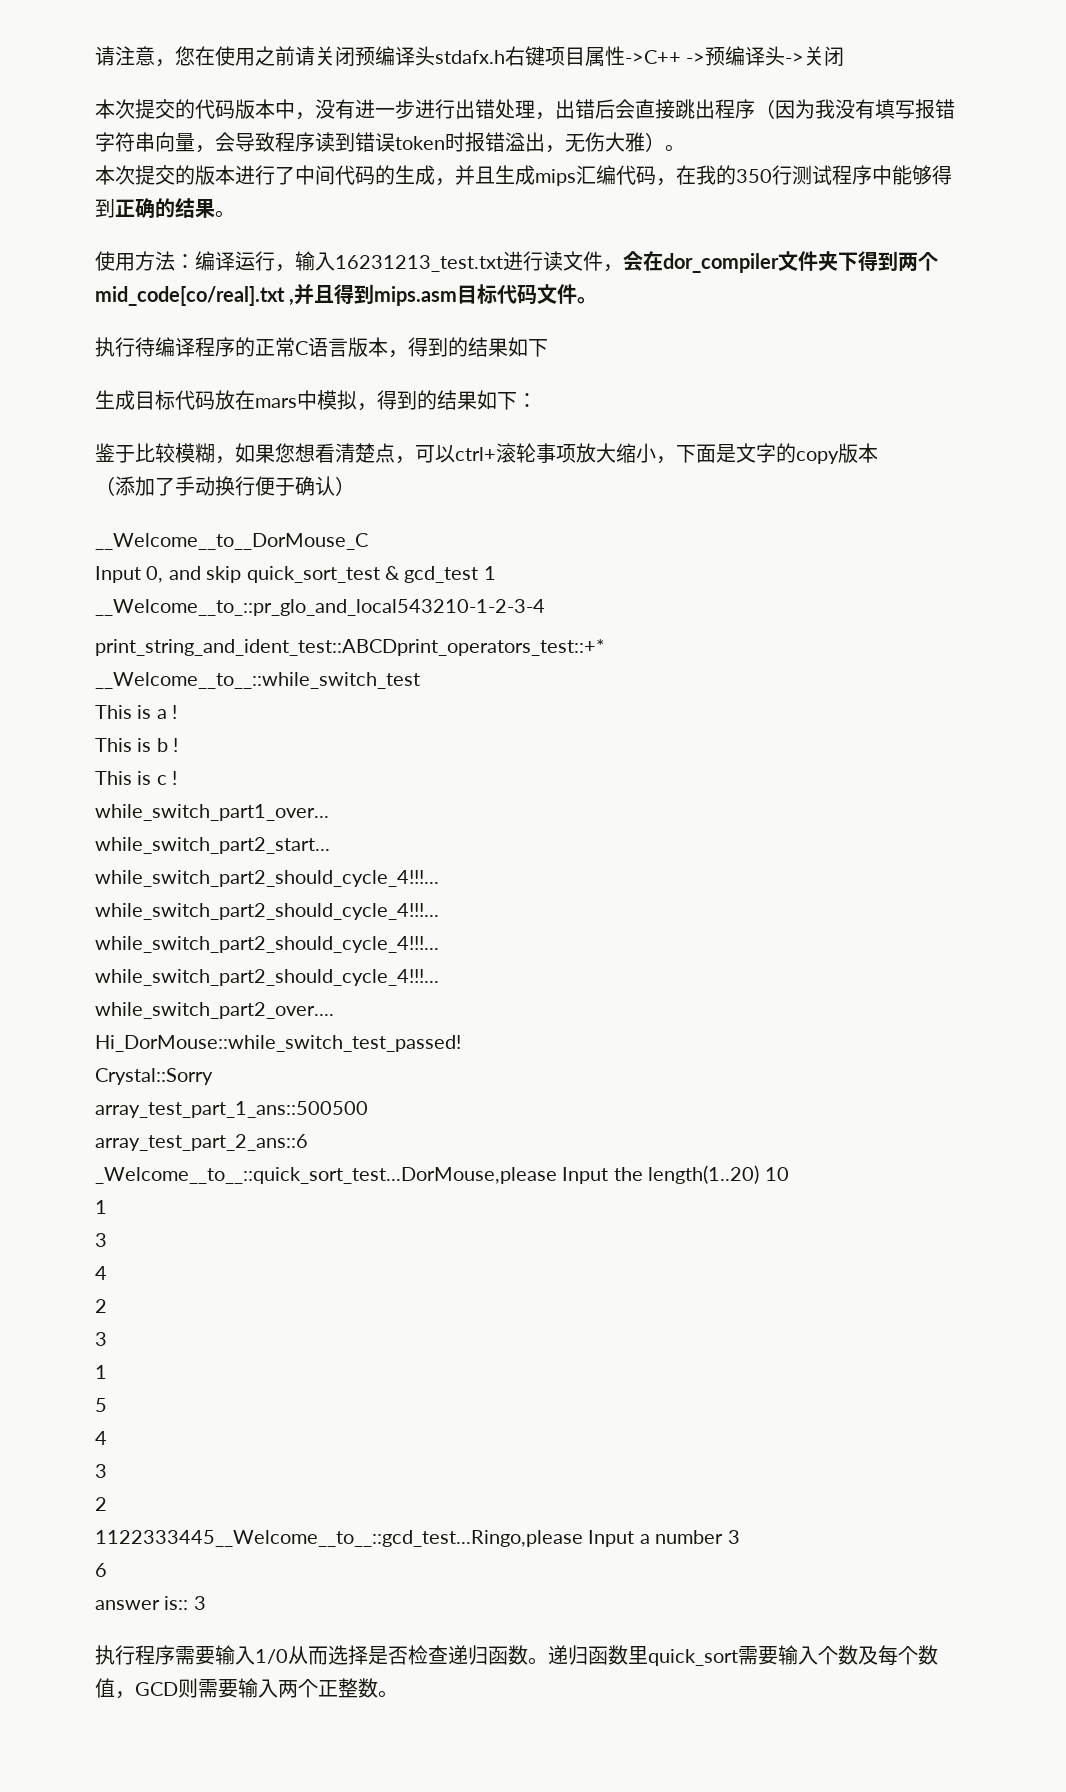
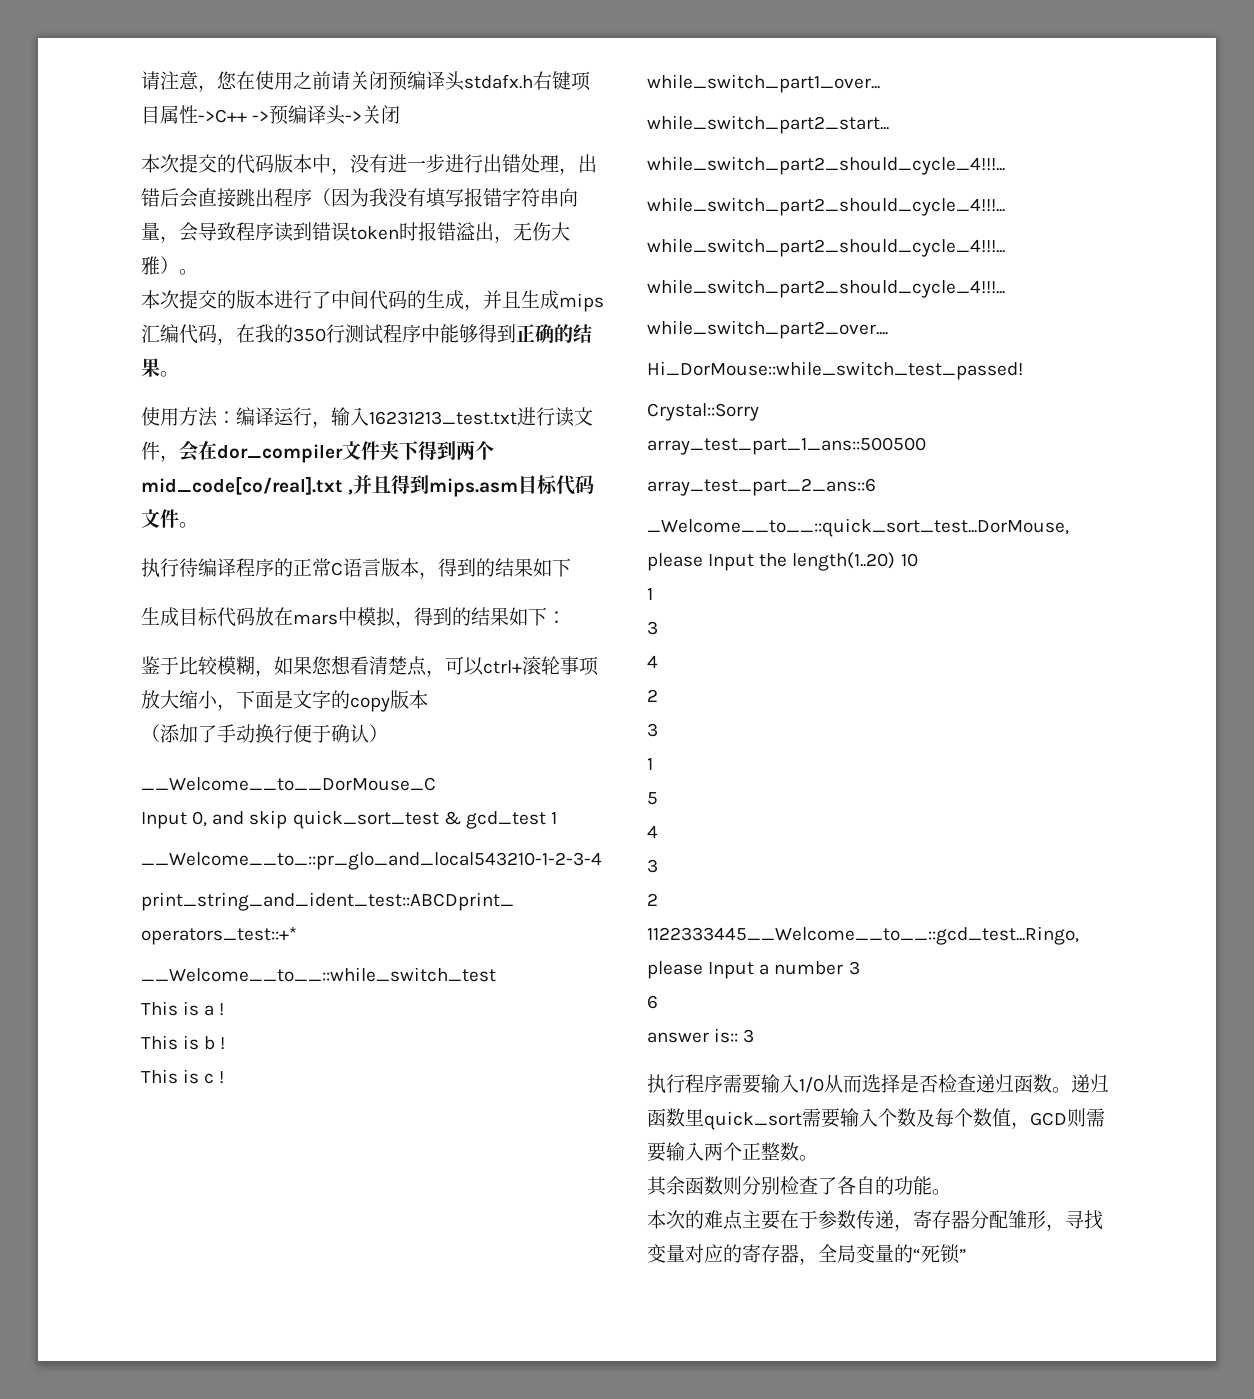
(398, 1694) none -> [647,1176,951,1196] [647,1210,1103,1231] [647,1244,967,1265] // 其余函数则分别检查了各自的功能。 // 本次的难点主要在于参数传递，寄存器分配雏形，寻找变量对应的寄存器，全局变量的“死锁”

